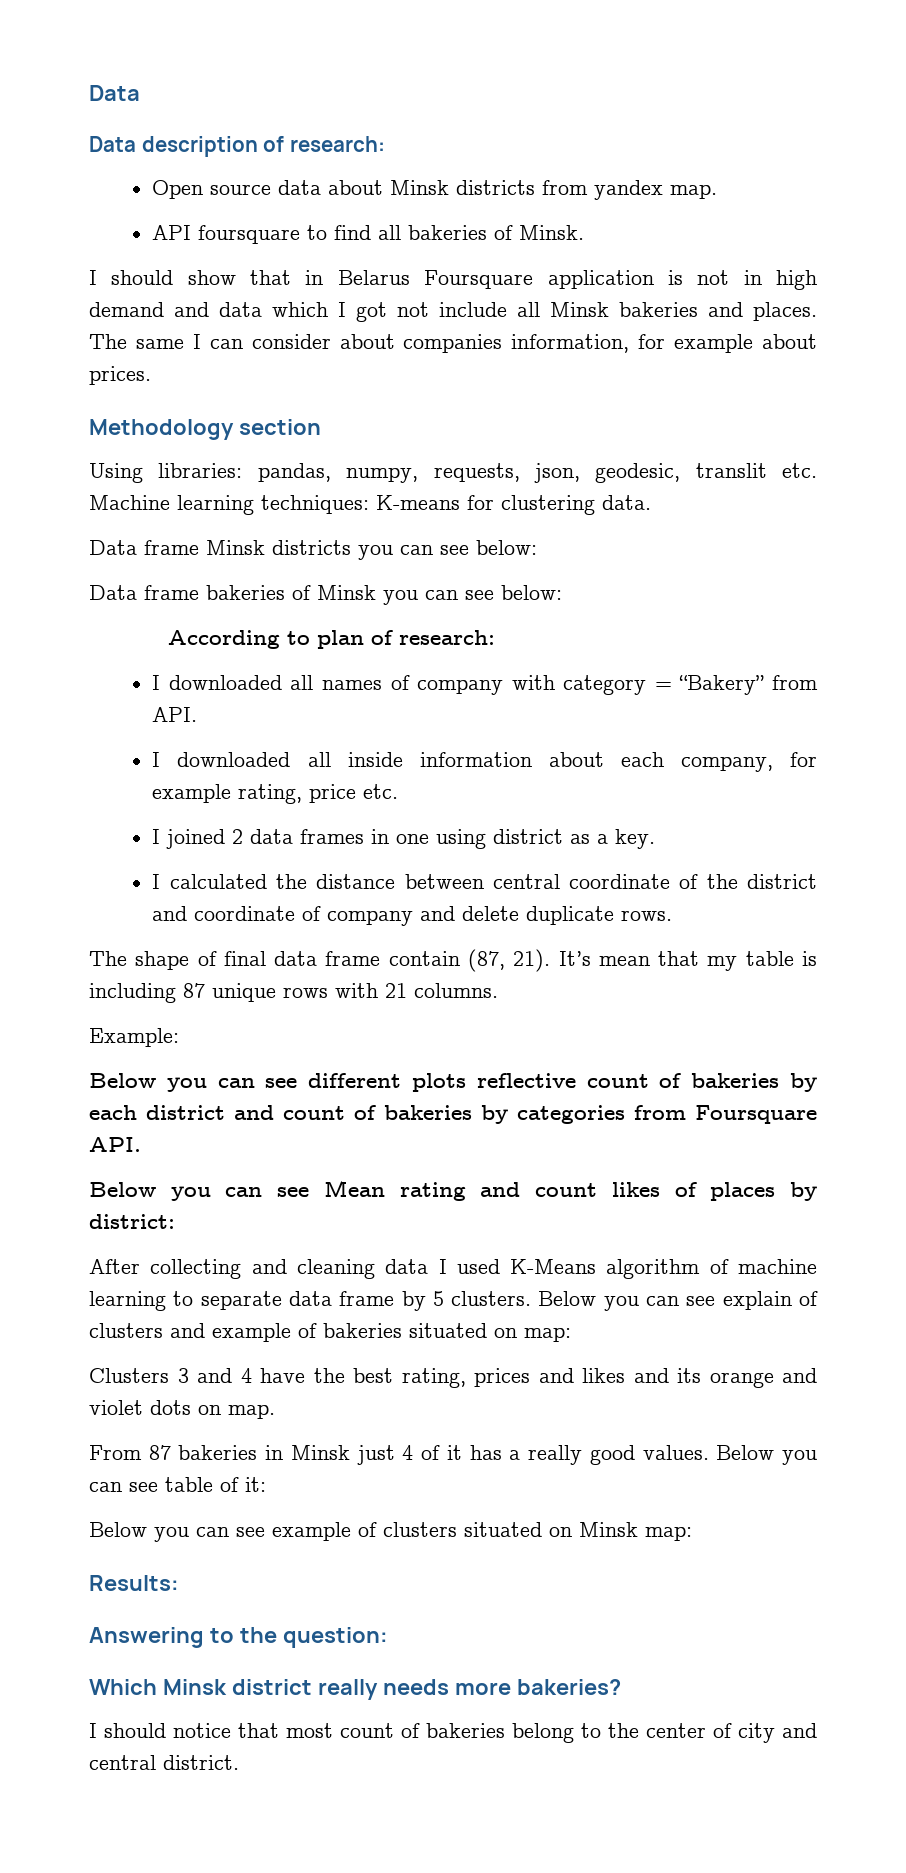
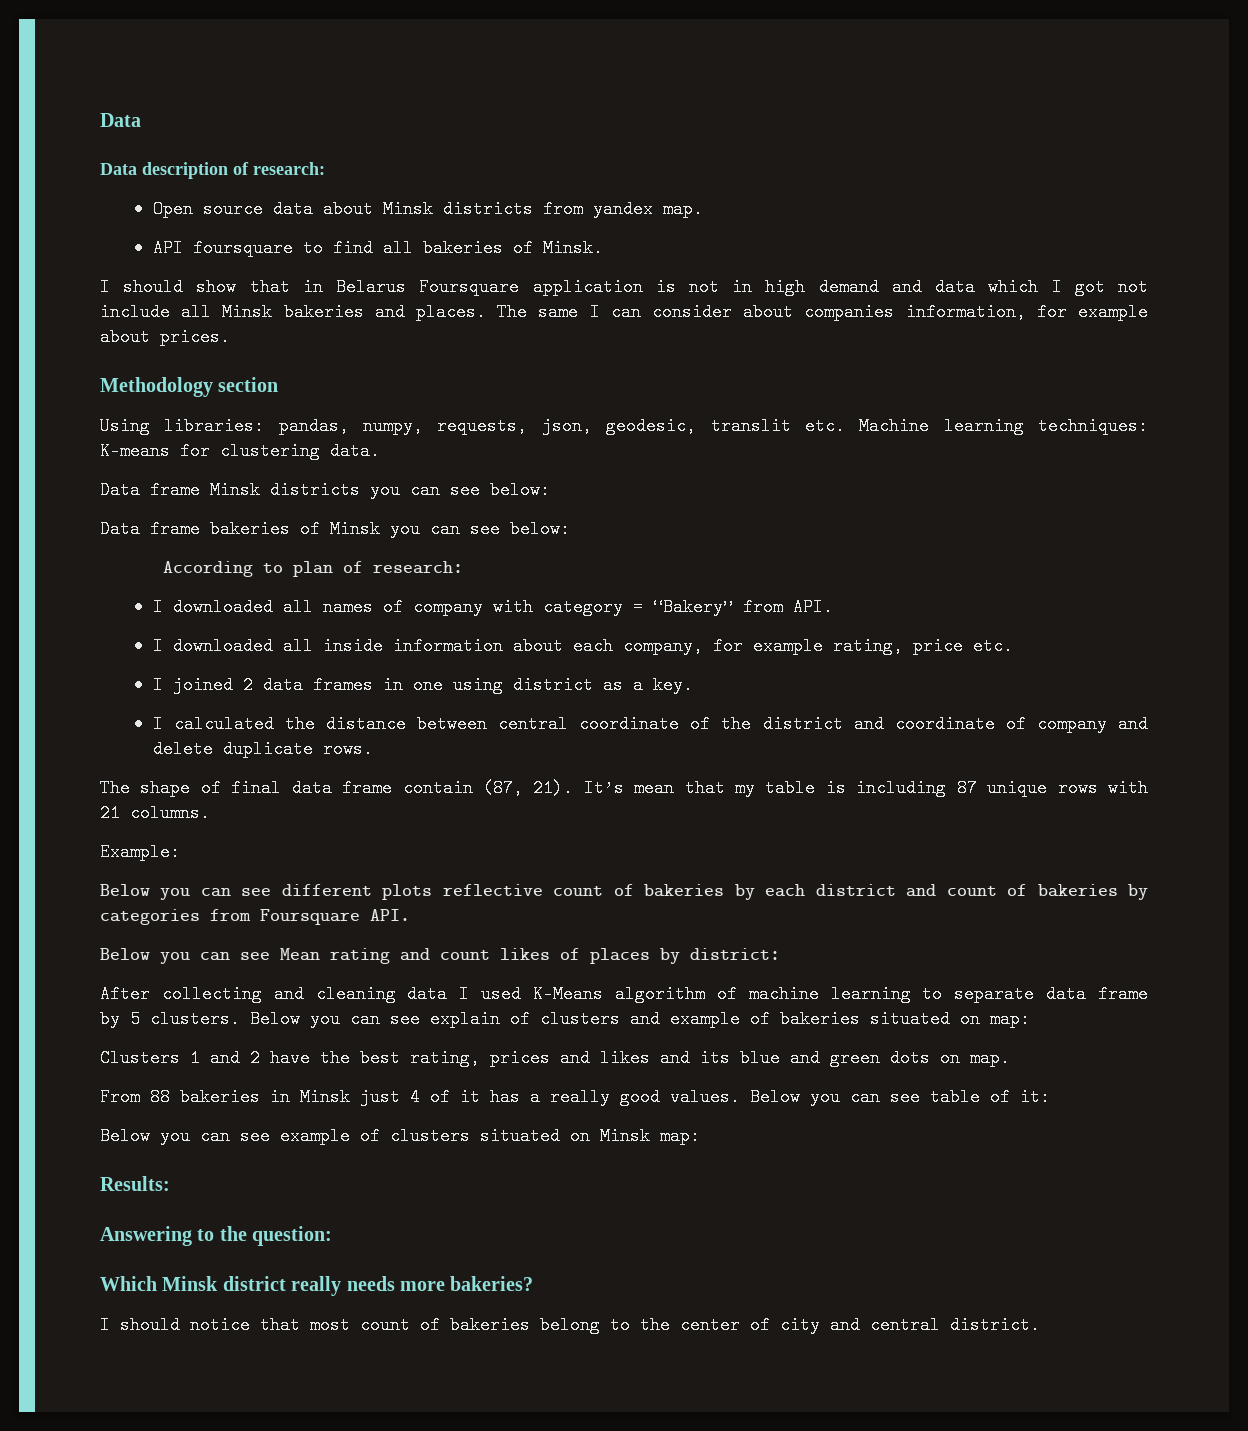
[177,1368,252,1383] 3 and 4 -> [190,1049,260,1067] 1 and 2
[709,1368,817,1388] [89,1400,143,1415] orange and violet -> [740,1049,880,1067] blue and green
[148,1445,171,1460] 87 -> [150,1088,170,1106] 88

